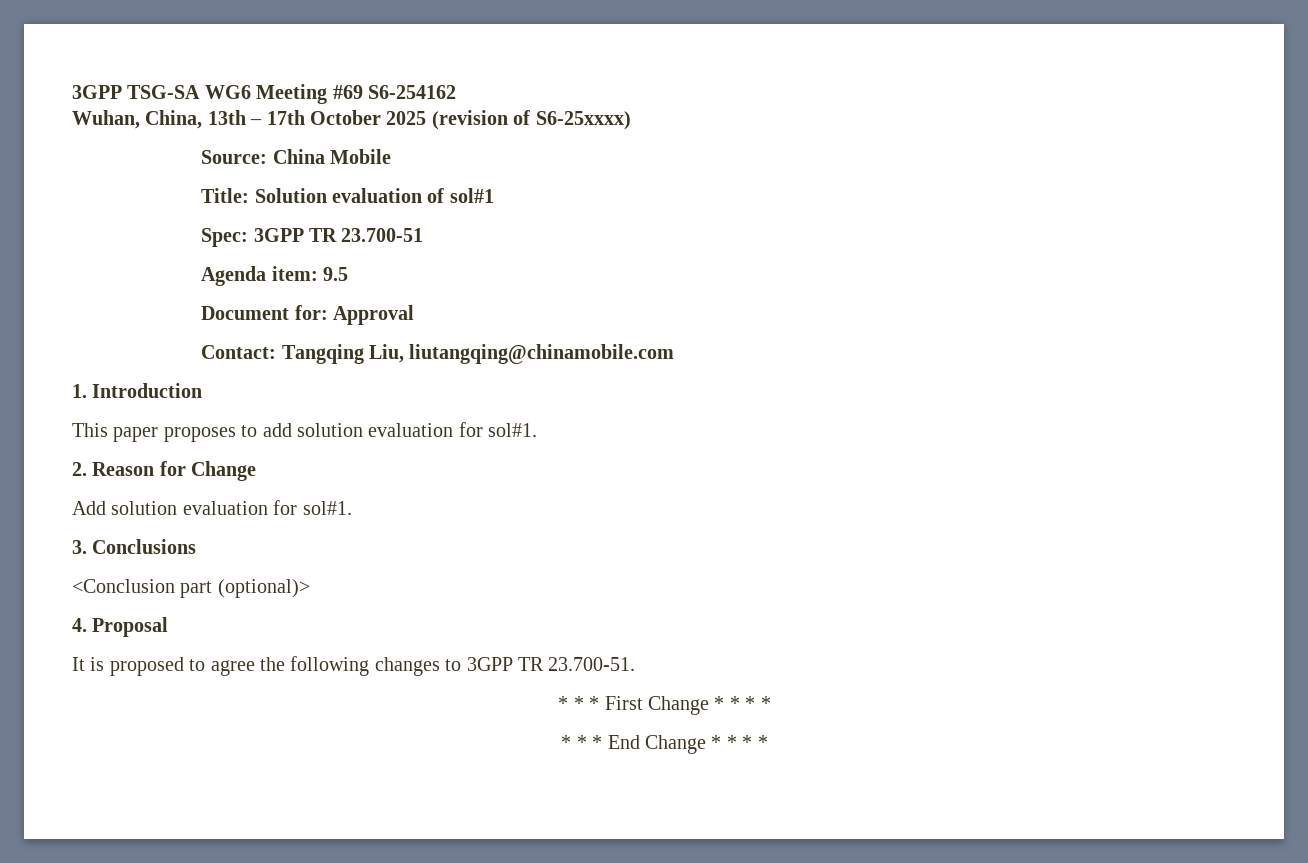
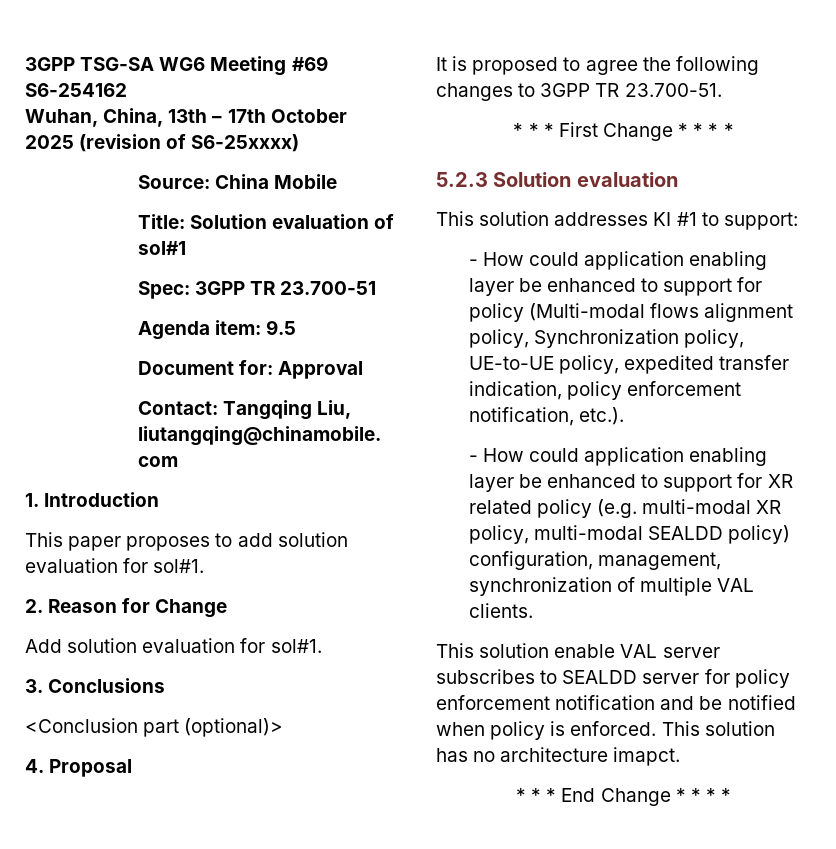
(771, 703) none -> [436,172,678,187] [436,211,798,230] [468,251,768,270] [468,277,763,296] [468,303,794,322] [468,329,745,348] [468,355,790,374] [468,381,742,400] [468,407,624,426] [468,447,768,466] [468,473,793,492] [468,499,782,518] [468,525,791,544] [468,551,721,570] [468,577,755,596] [468,603,533,618] [436,643,720,658] [436,669,790,688] [436,695,796,710] [436,721,775,740] [436,747,681,766] // 5.2.3 Solution evaluation // This solution addresses KI #1 to support: // - How could application enabling layer be enhanced to support for policy (Multi-modal flows alignment policy, Synchronization policy, UE-to-UE policy, expedited transfer indication, policy enforcement notification, etc.). // - How could application enabling layer be enhanced to support for XR related policy (e.g. multi-modal XR policy, multi-modal SEALDD policy) configuration, management, synchronization of multiple VAL clients. // This solution enable VAL server subscribes to SEALDD server for policy enforcement notification and be notified when policy is enforced. This solution has no architecture imapct.

